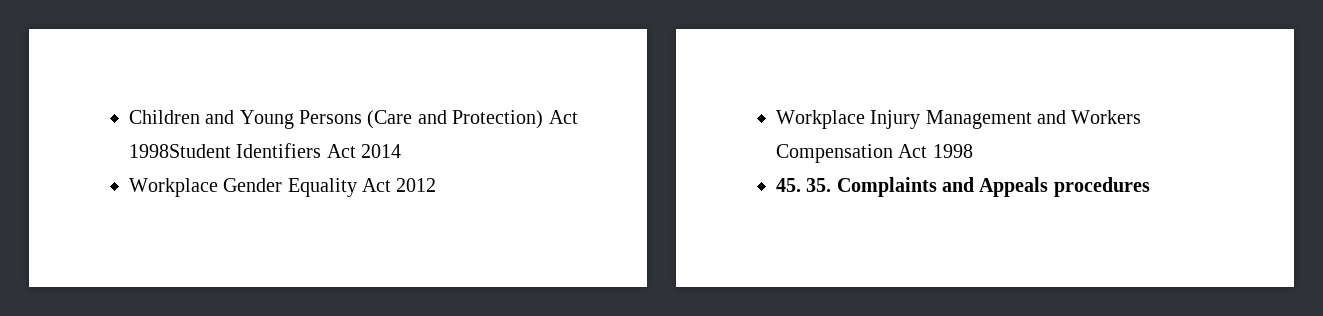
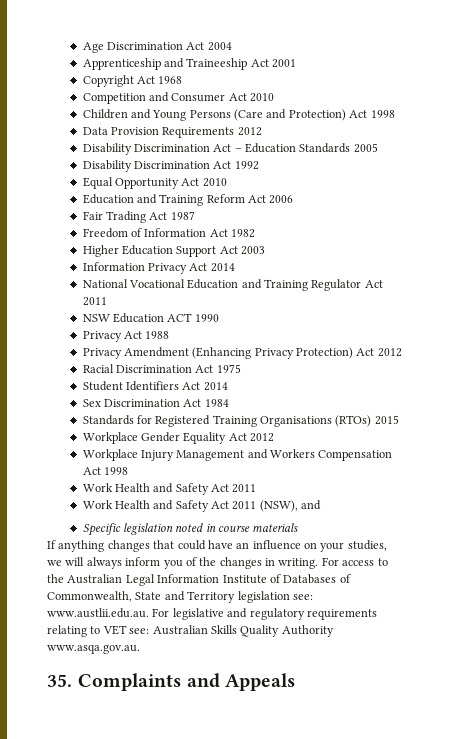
(128, 117) none -> [82,42,232,53] [82,58,297,70] [82,75,183,87] [82,92,275,104] Age Discrimination Act 2004 // Apprenticeship and Traineeship Act 2001 // Copyright Act 1968 // Competition and Consumer Act 2010 //
[128,143,402,158] 1998Student Identifiers Act 2014 -> [370,110,395,118] [82,127,262,138] [82,143,378,155] [82,160,259,172] [82,177,227,189] [82,194,294,206] [82,211,195,223] [82,228,256,238] [82,245,266,257] [82,262,235,274] [82,279,383,291] [82,297,107,306] [82,313,219,323] [82,331,170,342] [82,347,402,359] [82,364,241,373] [82,381,228,391] [82,399,229,407] [82,415,399,427] 1998 // Data Provision Requirements 2012 // Disability Discrimination Act – Education Standards 2005 // Disability Discrimination Act 1992 // Equal Opportunity Act 2010 // Education and Training Reform Act 2006 // Fair Trading Act 1987 // Freedom of Information Act 1982 // Higher Education Support Act 2003 // Information Privacy Act 2014 // National Vocational Education and Training Regulator Act 2011 // NSW Education ACT 1990 // Privacy Act 1988 // Privacy Amendment (Enhancing Privacy Protection) Act 2012 // Racial Discrimination Act 1975 // Student Identifiers Act 2014 // Sex Discrimination Act 1984 // Standards for Registered Training Organisations (RTOs) 2015
[775,178,801,192] 45. -> [82,483,257,495] [82,500,322,512] [82,523,299,536] [47,540,387,552] [47,557,388,569] [47,574,351,586] [47,591,313,603] [47,608,377,620] [47,625,334,637] [47,644,140,654] Work Health and Safety Act 2011 // Work Health and Safety Act 2011 (NSW), and // Specific legislation noted in course materials // If anything changes that could have an influence on your studies, we will always inform you of the changes in writing. For access to the Australian Legal Information Institute of Databases of Commonwealth, State and Territory legislation see: www.austlii.edu.au. For legislative and regulatory requirements relating to VET see: Australian Skills Quality Authority www.asqa.gov.au. //
[1053,177,1150,197] procedures -> (295, 682) none

